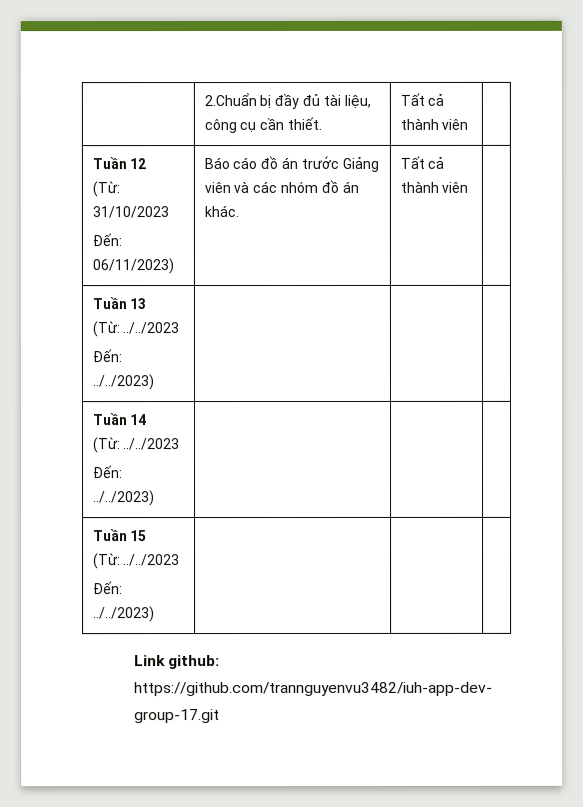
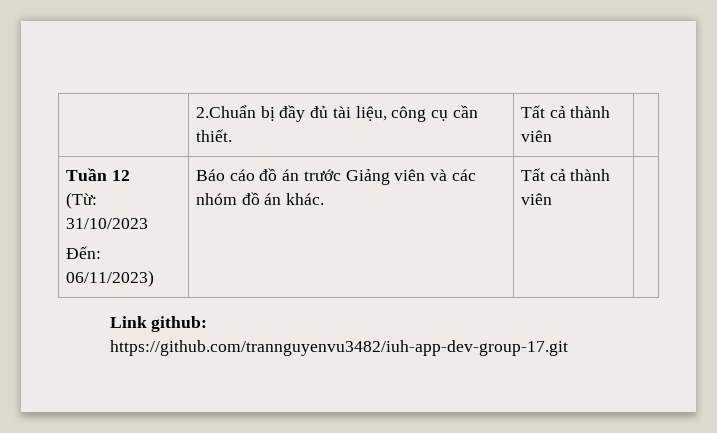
[91,297,147,310] [91,321,180,338] [91,349,122,363] [91,374,154,391] [92,413,148,426] [92,437,181,454] [92,465,123,479] [92,490,155,507] [92,529,148,542] [92,553,181,570] [92,581,123,595] [92,606,155,623] // Tuần 13 // (Từ: ../../2023 // Đến: ../../2023) | | | // Tuần 14 // (Từ: ../../2023 // Đến: ../../2023) | | | // Tuần 15 // (Từ: ../../2023 // Đến: ../../2023) | | | -> (553, 199) none

